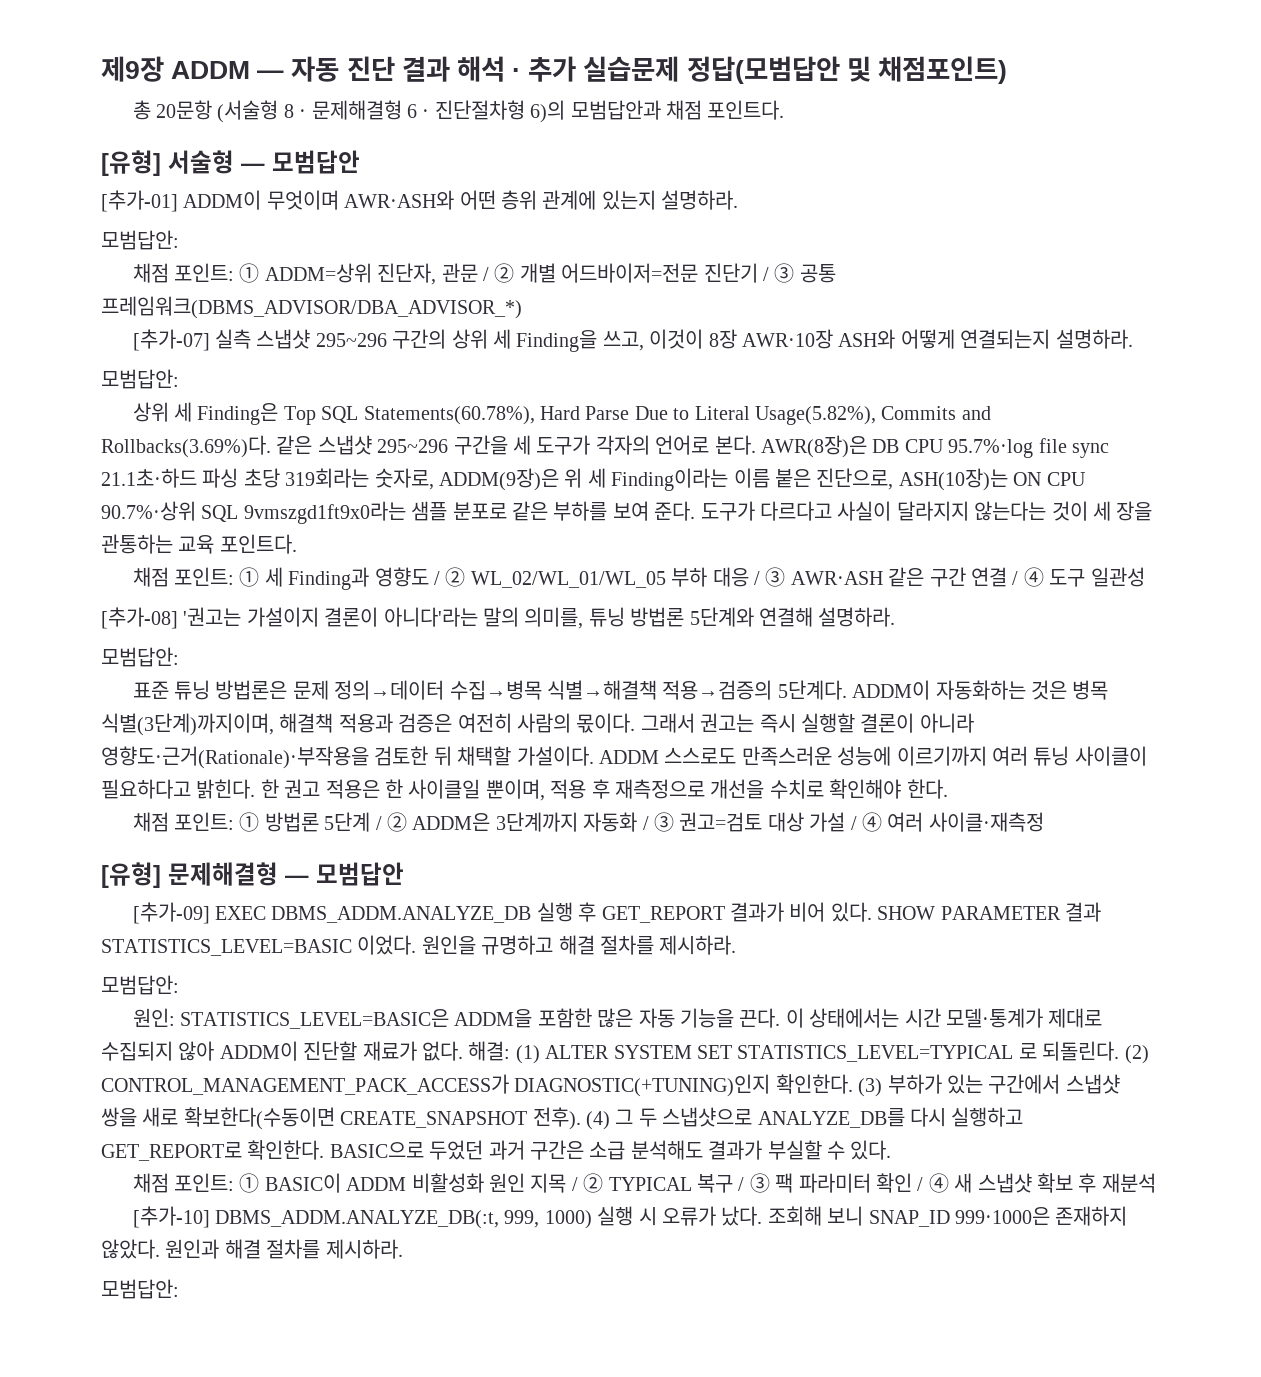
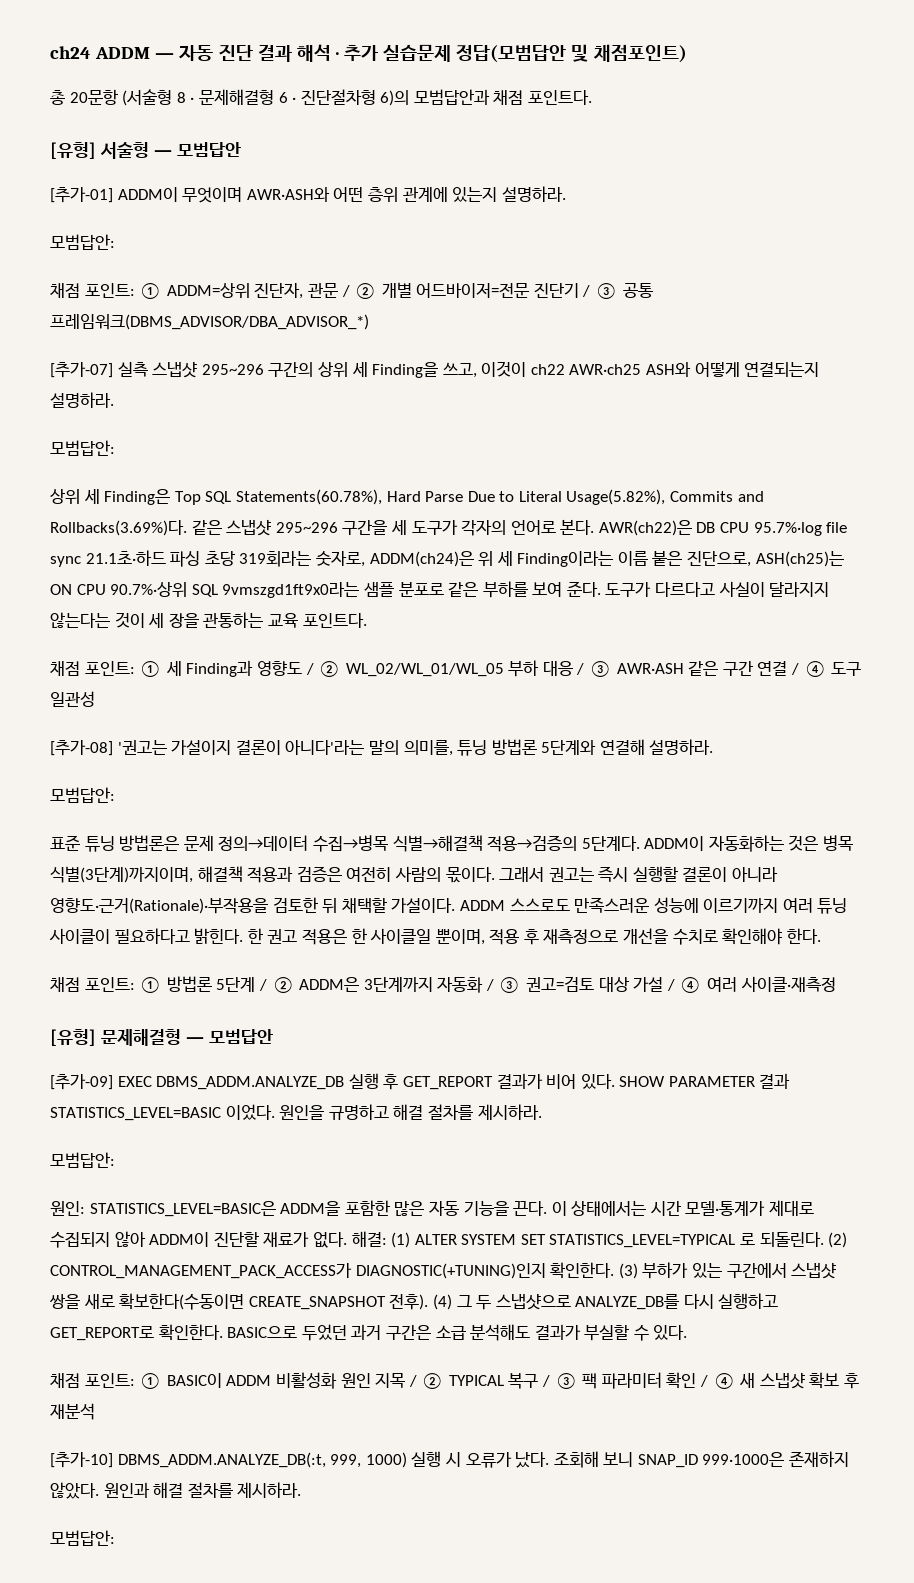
[101,56,164,82] 제9장 -> [50,46,91,59] ch24
[708,329,834,349] 8장 AWR·10장 -> [530,364,642,375] ch22 AWR·ch25
[760,435,867,458] AWR(8장)은 -> [598,520,692,536] AWR(ch22)은
[439,468,559,491] ADDM(9장)은 -> [369,551,474,567] ADDM(ch24)은
[898,468,1008,491] ASH(10장)는 -> [755,551,844,567] ASH(ch25)는

